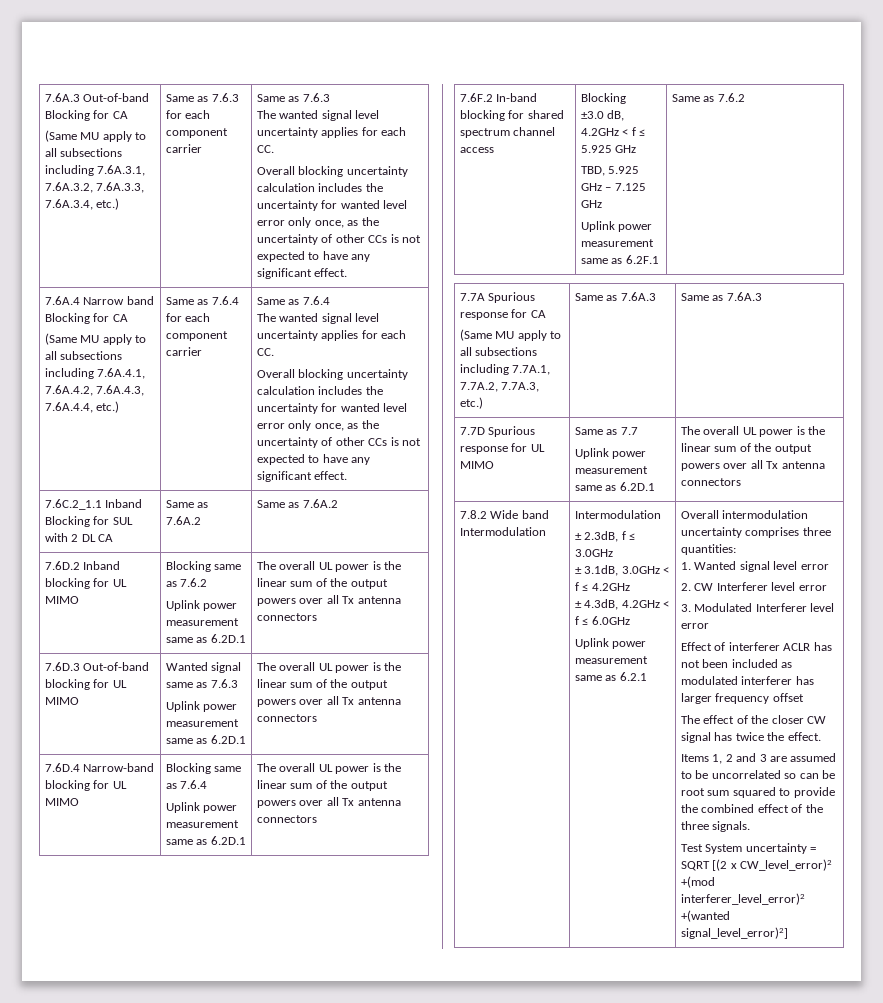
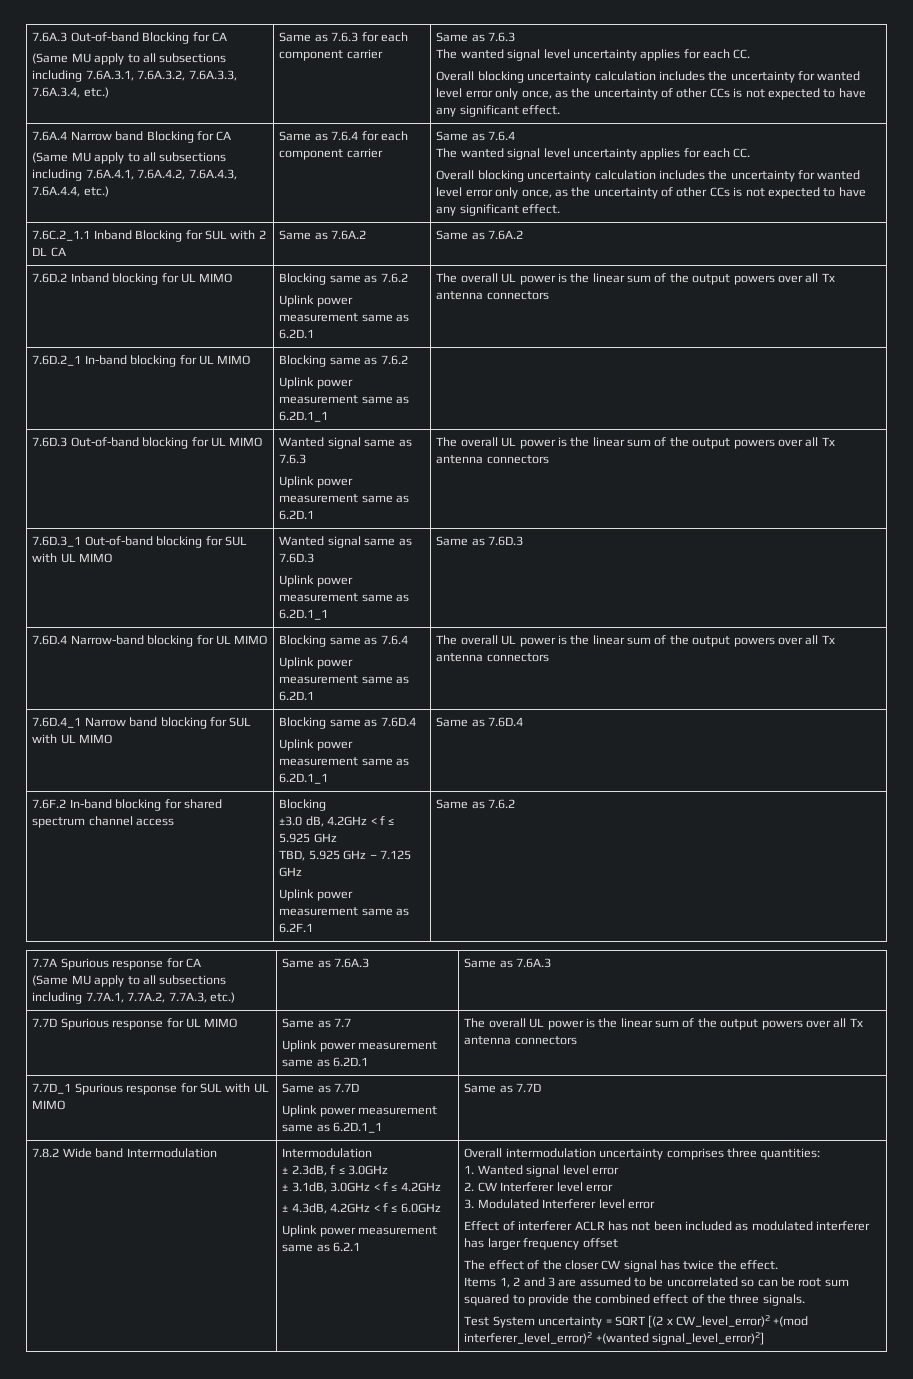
(318, 617) none -> [32,355,251,367] [279,355,408,367] [279,377,353,389] [279,395,410,404] [279,411,329,422] // 7.6D.2_1 In-band blocking for UL MIMO | Blocking same as 7.6.2 // Uplink power measurement same as 6.2D.1_1 |
(318, 718) none -> [32,536,247,548] [32,553,113,563] [279,536,412,548] [279,553,315,563] [279,575,353,587] [279,593,410,602] [279,609,329,620] [436,536,524,546] // 7.6D.3_1 Out-of-band blocking for SUL with UL MIMO | Wanted signal same as 7.6D.3 // Uplink power measurement same as 6.2D.1_1 | Same as 7.6D.3
(318, 819) none -> [32,717,252,729] [32,734,113,744] [279,717,416,729] [279,739,353,751] [279,757,410,766] [279,773,329,784] [436,717,524,727] // 7.6D.4_1 Narrow band blocking for SUL with UL MIMO | Blocking same as 7.6D.4 // Uplink power measurement same as 6.2D.1_1 | Same as 7.6D.4
(742, 482) none -> [32,1083,269,1095] [32,1100,66,1110] [282,1083,360,1093] [282,1105,438,1117] [282,1122,383,1133] [464,1083,542,1093] // 7.7D_1 Spurious response for SUL with UL MIMO | Same as 7.7D // Uplink power measurement same as 6.2D.1_1 | Same as 7.7D

